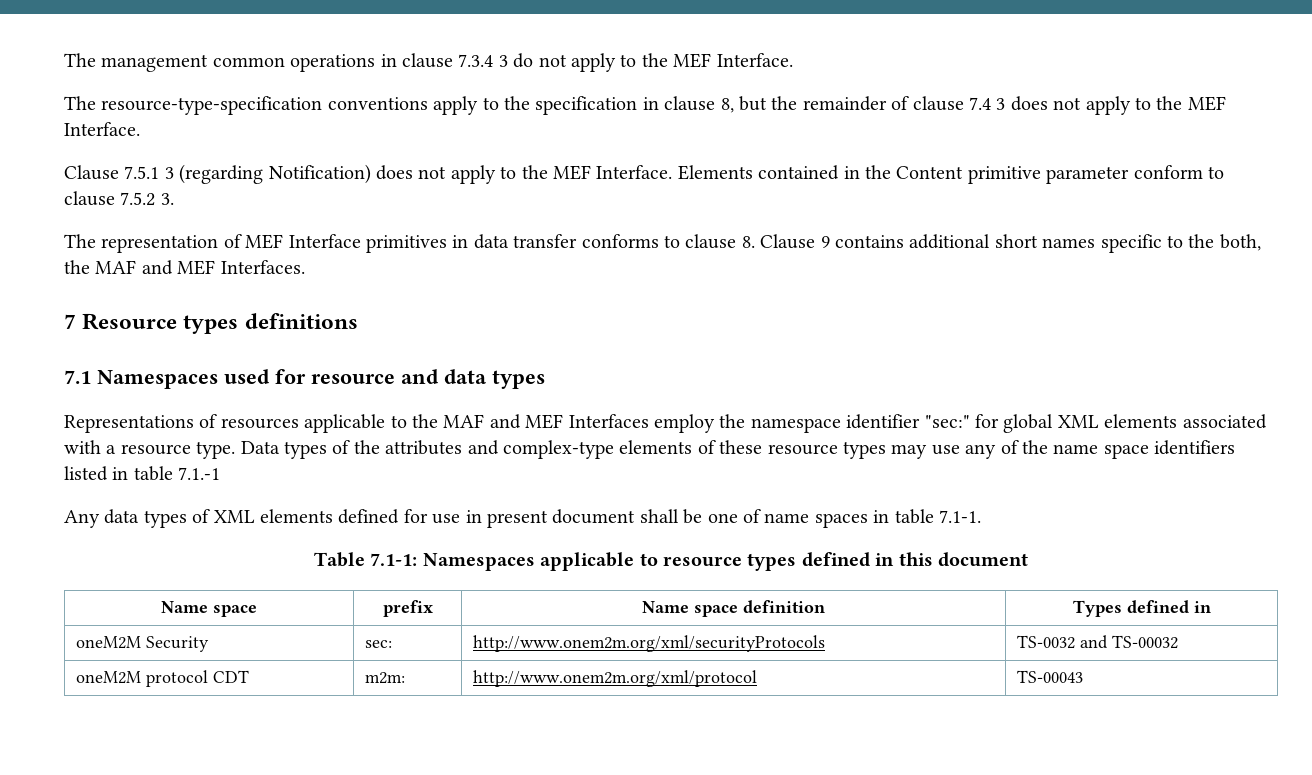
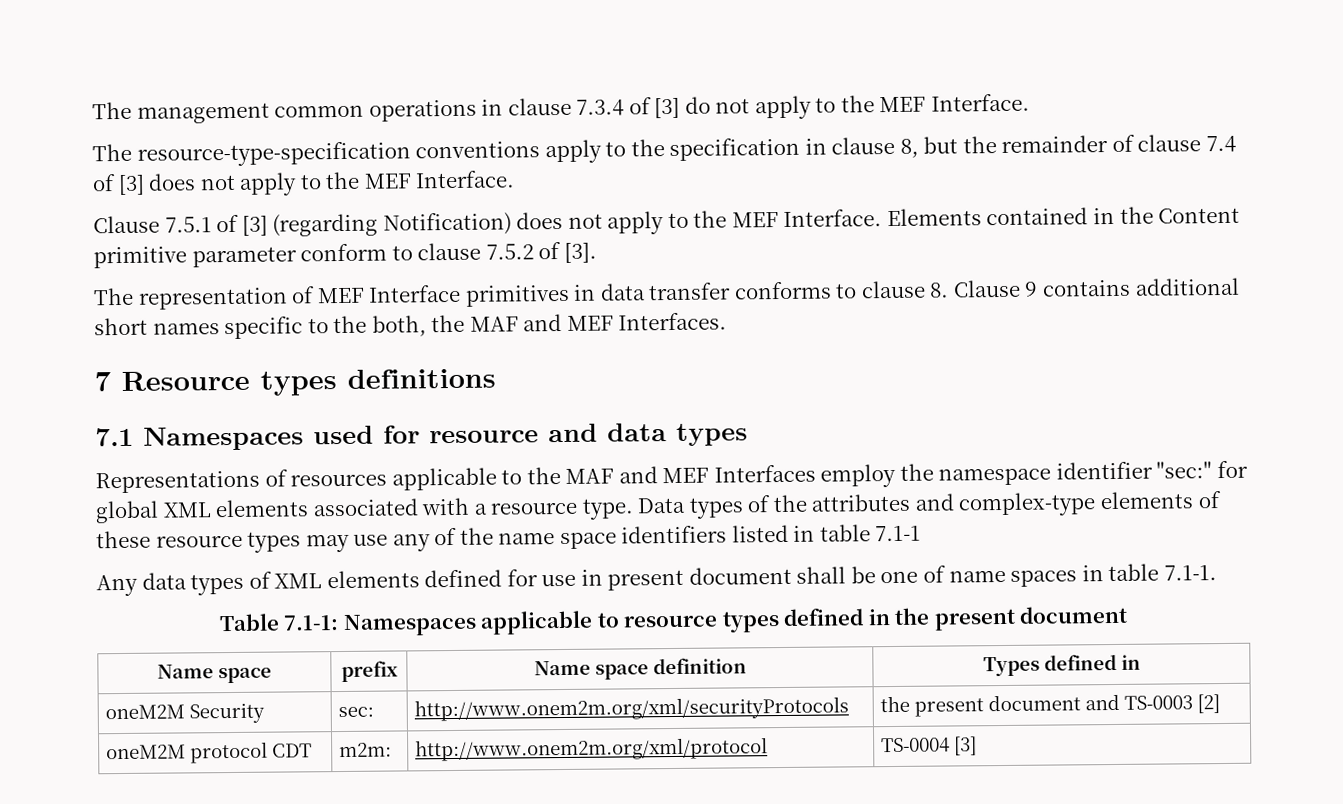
[498,55,508,67] 3 -> [628,97,681,119] of [3]
[996,98,1006,110] 3 -> [92,174,145,196] of [3]
[164,167,174,179] 3 -> [216,214,268,236] of [3]
[160,193,174,205] 3. -> [538,241,597,263] of [3].
[178,467,221,480] 7.1.-1 -> [875,525,922,542] 7.1-1
[898,552,933,566] this -> [894,607,1016,631] the present
[1017,635,1179,649] TS-0032 and TS-00032 -> [880,693,1221,717] the present document and TS-0003 [2]
[1017,670,1084,683] TS-00043 -> [881,736,978,756] TS-0004 [3]

